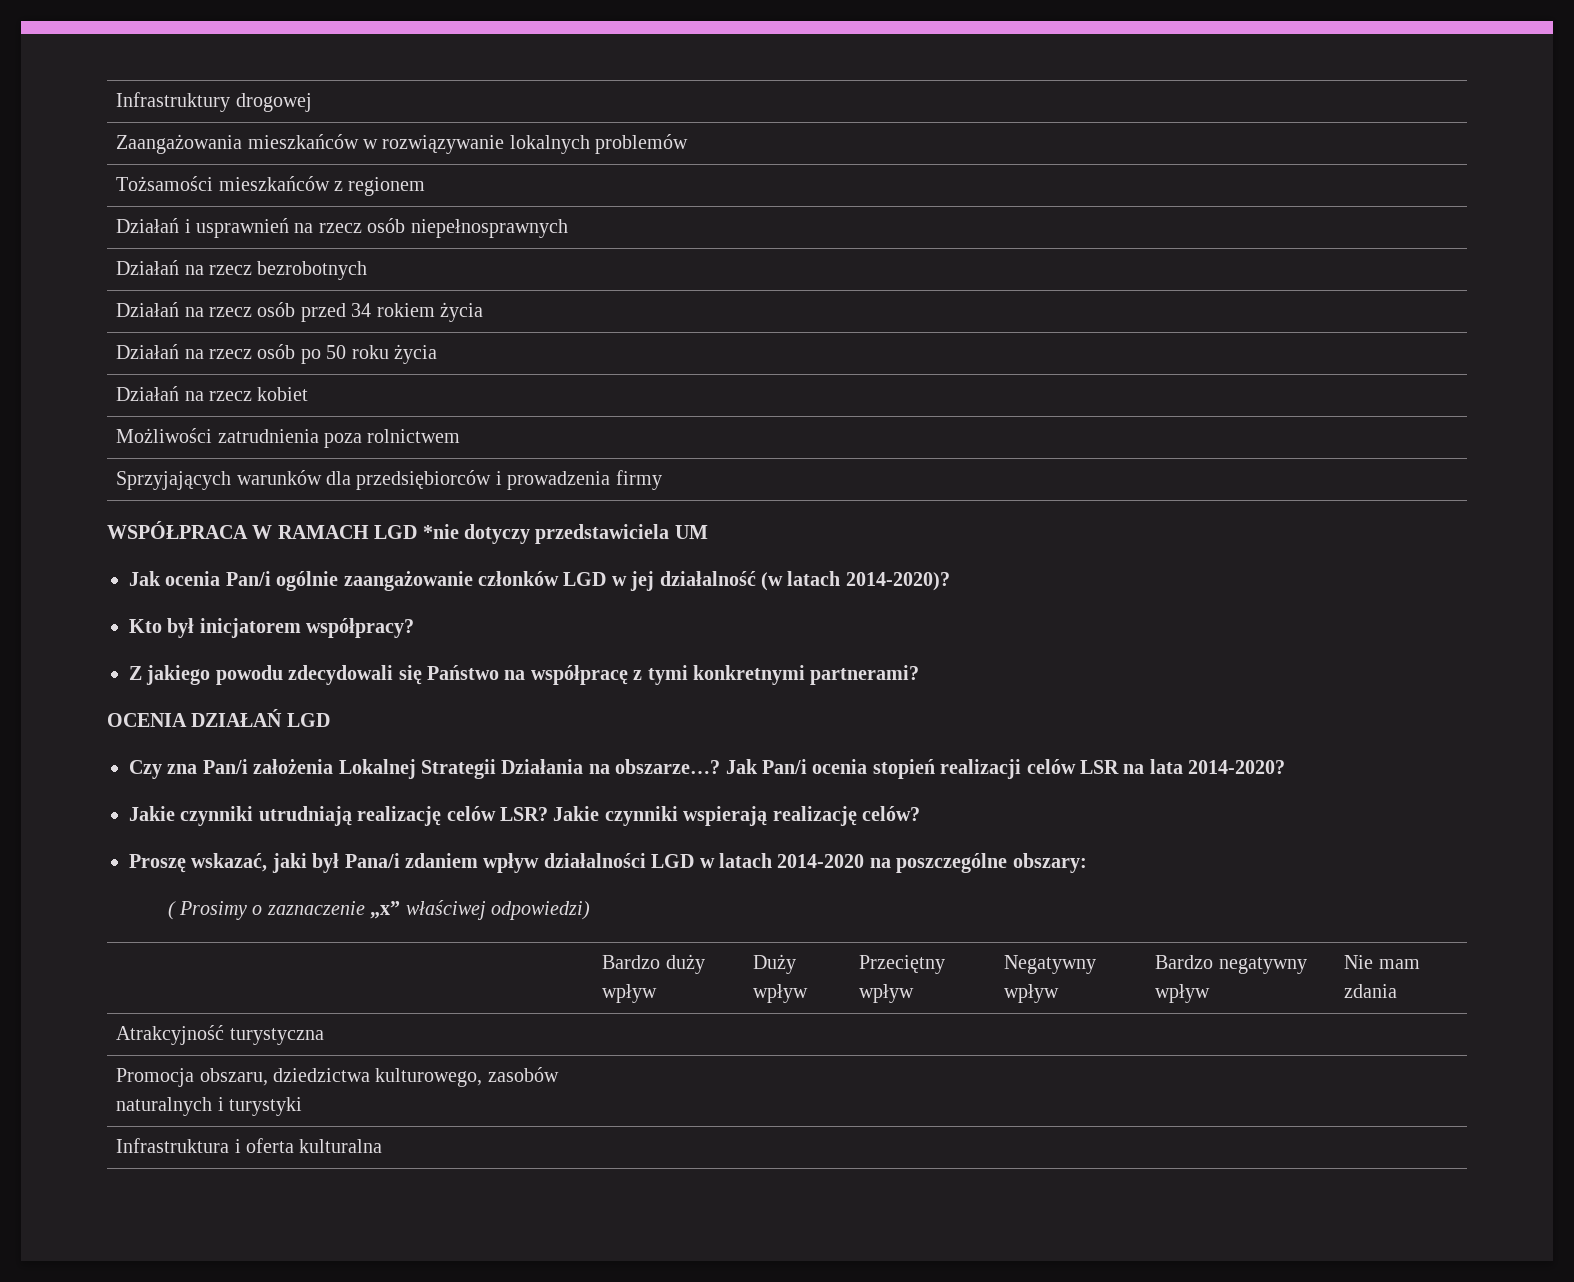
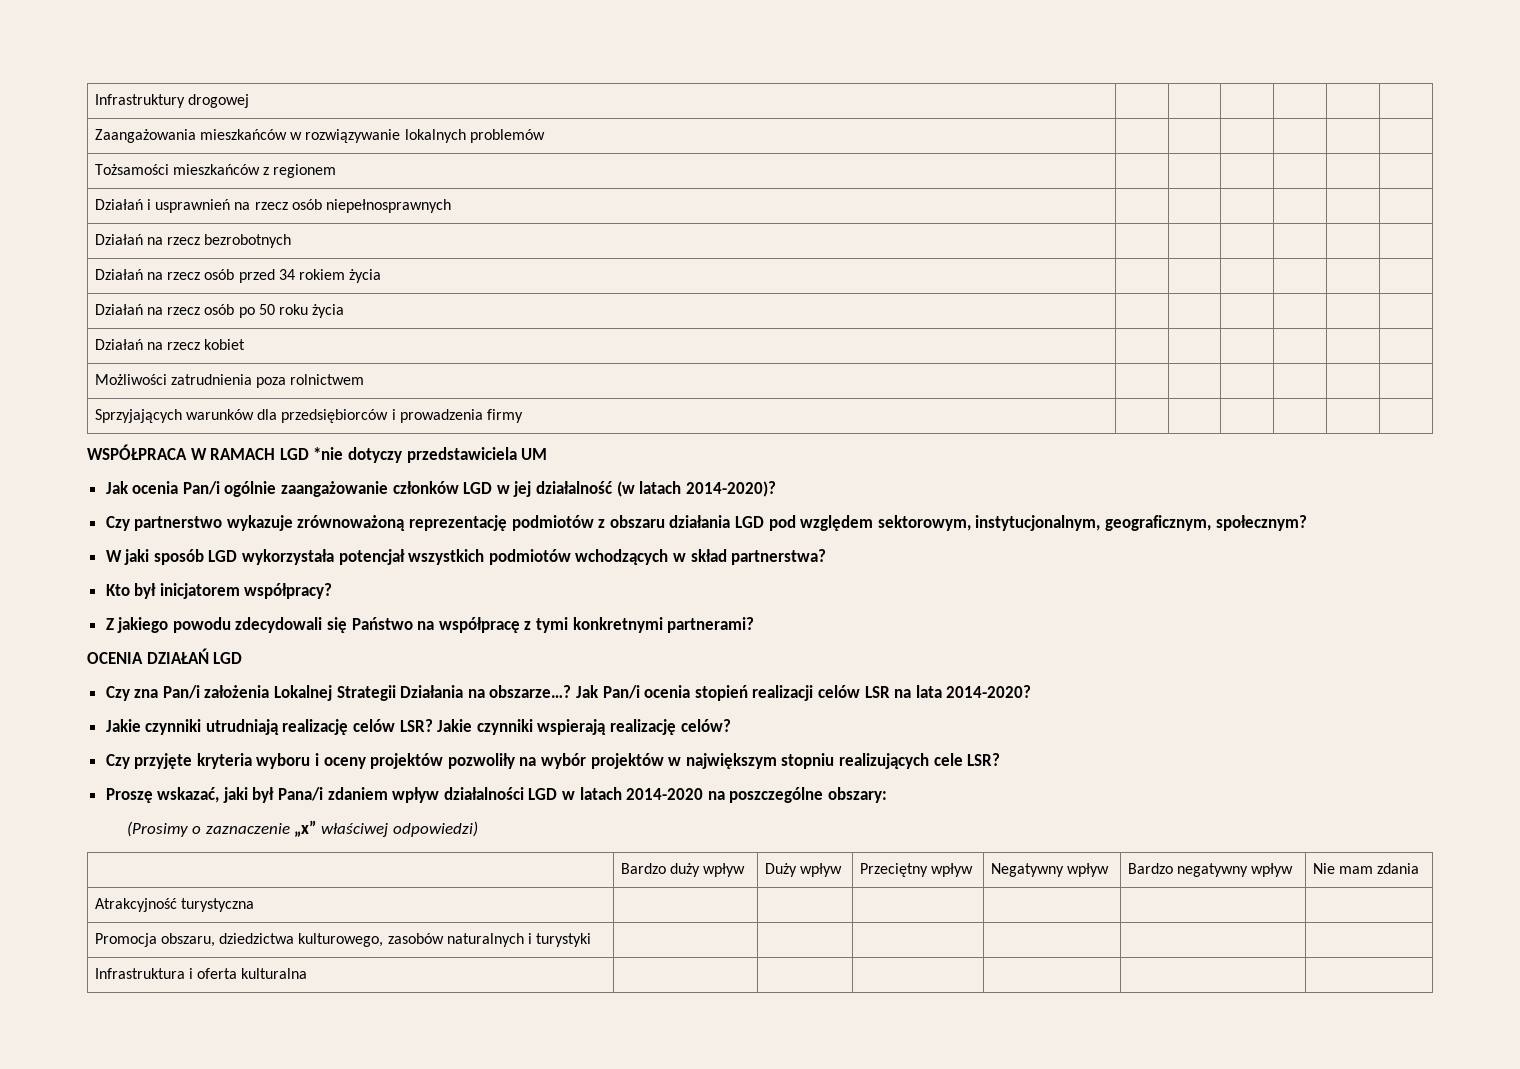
(950, 581) none -> [105,515,1307,531] [105,549,827,565] // Czy partnerstwo wykazuje zrównoważoną reprezentację podmiotów z obszaru działania LGD pod względem sektorowym, instytucjonalnym, geograficznym, społecznym? // W jaki sposób LGD wykorzystała potencjał wszystkich podmiotów wchodzących w skład partnerstwa?
(920, 813) none -> [105,753,1001,769] // Czy przyjęte kryteria wyboru i oceny projektów pozwoliły na wybór projektów w największym stopniu realizujących cele LSR?
[167,901,247,920] ( Prosimy -> [126,821,188,837] (Prosimy

